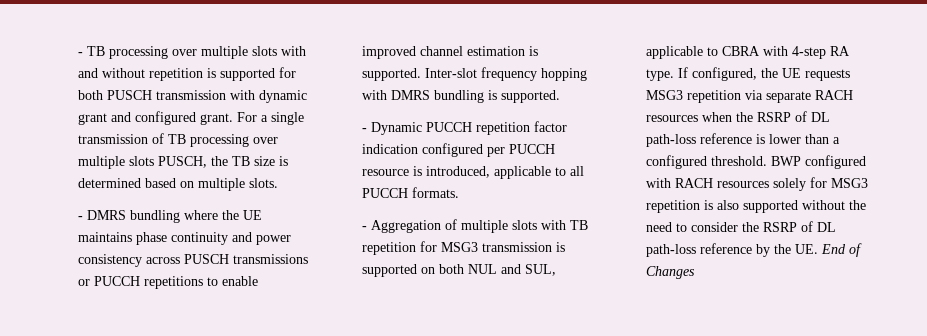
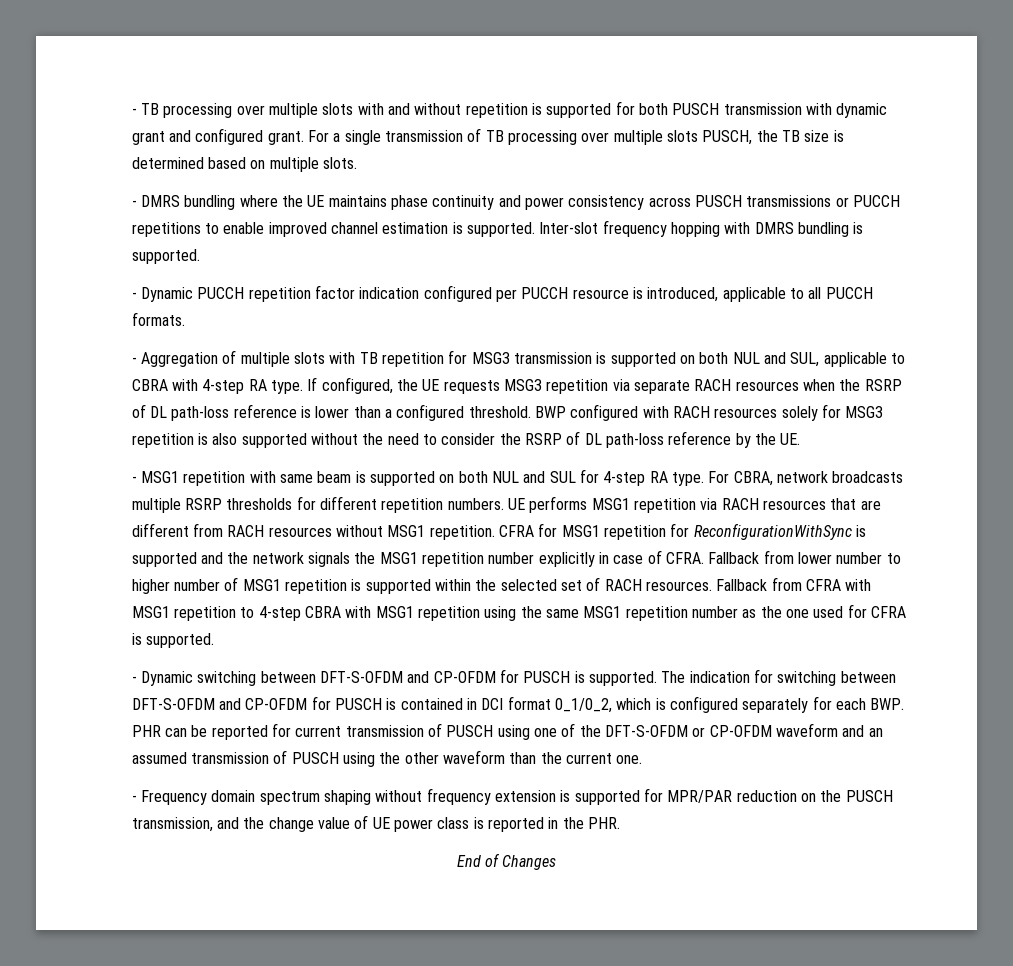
(818, 249) none -> [131,469,904,486] [131,496,881,513] [131,523,866,540] [131,550,901,567] [131,577,872,594] [131,604,906,621] [131,633,215,648] [131,669,896,686] [131,696,905,713] [131,723,883,740] [131,750,643,767] [131,788,893,805] [131,815,620,832] // - MSG1 repetition with same beam is supported on both NUL and SUL for 4-step RA type. For CBRA, network broadcasts multiple RSRP thresholds for different repetition numbers. UE performs MSG1 repetition via RACH resources that are different from RACH resources without MSG1 repetition. CFRA for MSG1 repetition for ReconfigurationWithSync is supported and the network signals the MSG1 repetition number explicitly in case of CFRA. Fallback from lower number to higher number of MSG1 repetition is supported within the selected set of RACH resources. Fallback from CFRA with MSG1 repetition to 4-step CBRA with MSG1 repetition using the same MSG1 repetition number as the one used for CFRA is supported. // - Dynamic switching between DFT-S-OFDM and CP-OFDM for PUSCH is supported. The indication for switching between DFT-S-OFDM and CP-OFDM for PUSCH is contained in DCI format 0_1/0_2, which is configured separately for each BWP. PHR can be reported for current transmission of PUSCH using one of the DFT-S-OFDM or CP-OFDM waveform and an assumed transmission of PUSCH using the other waveform than the current one. // - Frequency domain spectrum shaping without frequency extension is supported for MPR/PAR reduction on the PUSCH transmission, and the change value of UE power class is reported in the PHR. //

